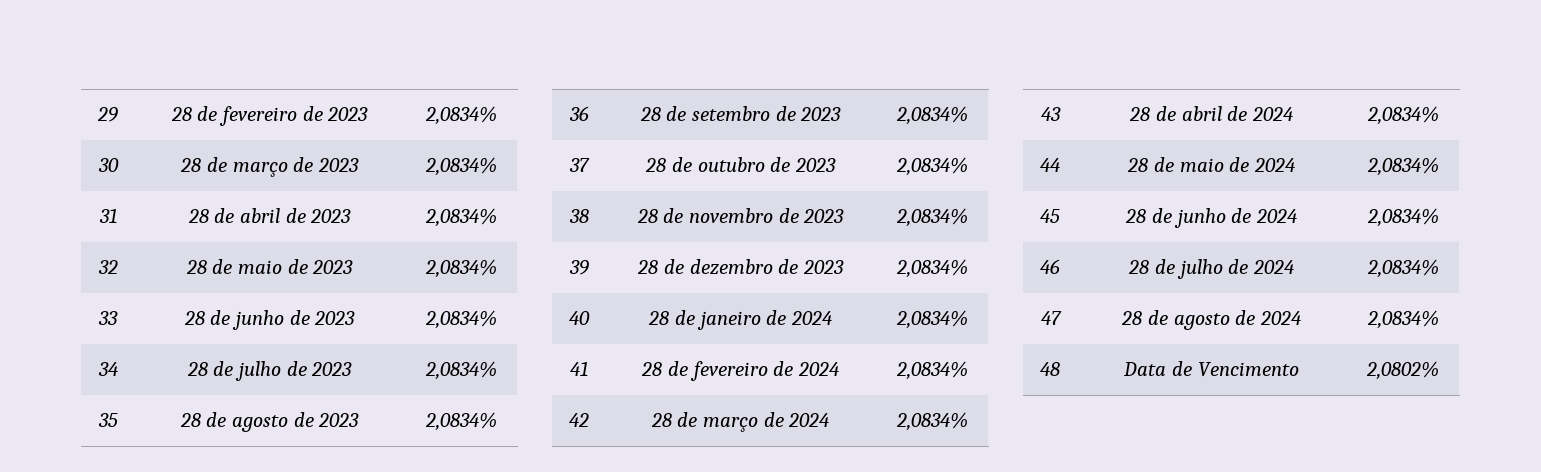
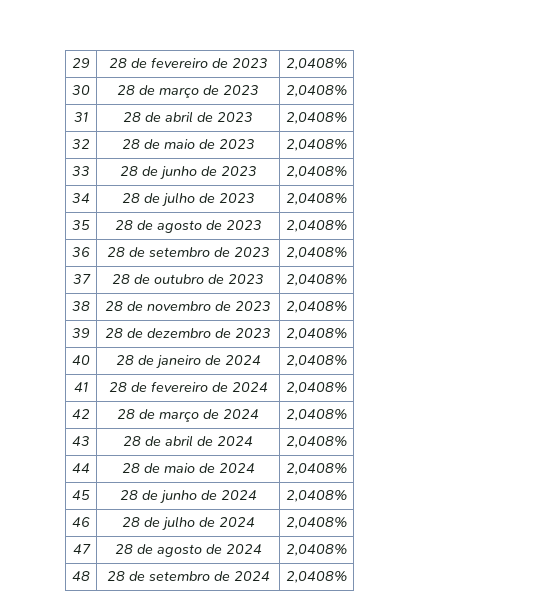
[424,106,497,125] 2,0834% -> [286,57,347,70] 2,0408%
[424,157,497,176] 2,0834% -> [286,84,347,97] 2,0408%
[424,208,497,227] 2,0834% -> [286,111,347,124] 2,0408%
[424,259,497,278] 2,0834% -> [286,138,347,151] 2,0408%
[424,310,497,329] 2,0834% -> [286,165,347,178] 2,0408%
[424,361,497,380] 2,0834% -> [286,192,347,205] 2,0408%
[424,412,497,431] 2,0834% -> [286,219,347,232] 2,0408%
[895,106,968,125] 2,0834% -> [286,246,347,259] 2,0408%
[895,157,968,176] 2,0834% -> [286,273,347,286] 2,0408%
[895,208,968,227] 2,0834% -> [286,300,347,313] 2,0408%
[895,259,968,278] 2,0834% -> [286,327,347,340] 2,0408%
[895,310,968,329] 2,0834% -> [286,354,347,367] 2,0408%
[895,361,968,380] 2,0834% -> [286,381,347,394] 2,0408%
[895,412,968,431] 2,0834% -> [286,408,347,421] 2,0408%
[1366,106,1439,125] 2,0834% -> [286,435,347,448] 2,0408%
[1366,157,1439,176] 2,0834% -> [286,462,347,475] 2,0408%
[1366,208,1439,227] 2,0834% -> [286,489,347,502] 2,0408%
[1366,259,1439,278] 2,0834% -> [286,516,347,529] 2,0408%
[1366,310,1439,329] 2,0834% -> [286,543,347,556] 2,0408%
[1123,361,1299,377] [1366,361,1439,380] Data de Vencimento | 2,0802% -> [106,571,270,581] [286,570,347,583] 28 de setembro de 2024 | 2,0408%

